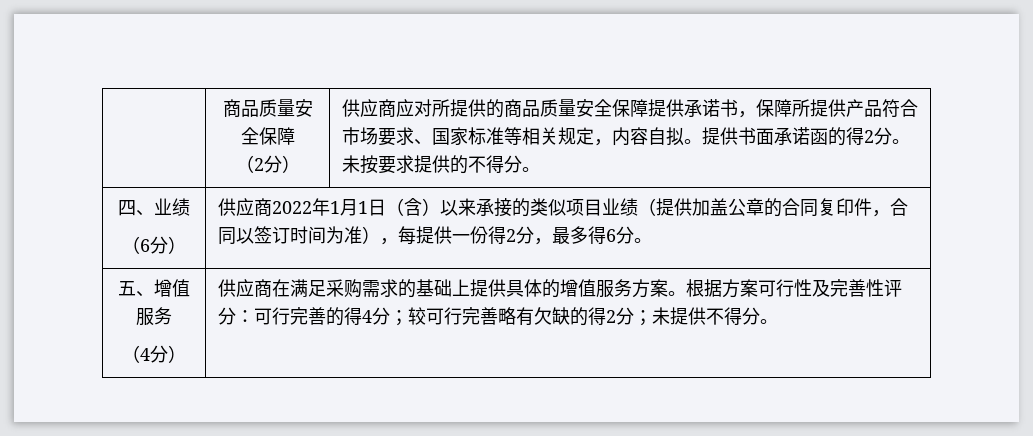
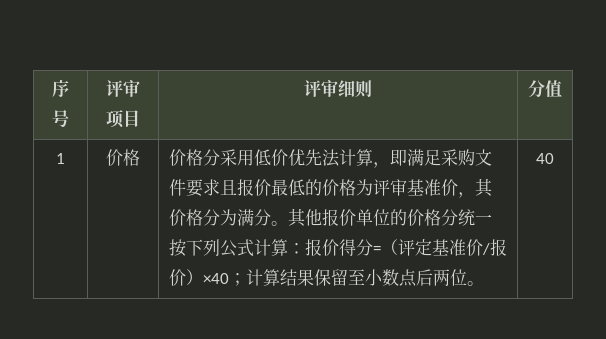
[222,99,313,117] [240,127,295,145] [235,155,300,173] [341,99,918,118] [341,127,910,146] [341,155,540,174] [118,198,190,216] [122,236,186,254] [217,198,908,217] [217,226,652,245] [118,279,190,297] [136,307,172,326] [122,345,186,363] [217,279,902,298] [217,307,778,326] | 商品质量安全保障 // （2分） | 供应商应对所提供的商品质量安全保障提供承诺书，保障所提供产品符合市场要求、国家标准等相关规定，内容自拟。提供书面承诺函的得2分。未按要求提供的不得分。 // 四、业绩 // （6分） | 供应商2022年1月1日（含）以来承接的类似项目业绩（提供加盖公章的合同复印件，合同以签订时间为准），每提供一份得2分，最多得6分。 // 五、增值服务 // （4分） | 供应商在满足采购需求的基础上提供具体的增值服务方案。根据方案可行性及完善性评分：可行完善的得4分；较可行完善略有欠缺的得2分；未提供不得分。 -> [52,80,69,97] [52,110,69,127] [106,80,140,97] [106,110,140,128] [303,80,372,98] [528,80,562,98] [56,153,65,164] [106,149,140,166] [168,149,492,168] [168,178,493,198] [168,208,492,227] [168,239,507,257] [168,269,484,287] [536,153,554,164] 序号 | 评审项目 | 评审细则 | 分值 // 1 | 价格 | 价格分采用低价优先法计算，即满足采购文件要求且报价最低的价格为评审基准价，其价格分为满分。其他报价单位的价格分统一按下列公式计算：报价得分=（评定基准价/报价）×40；计算结果保留至小数点后两位。 | 40

